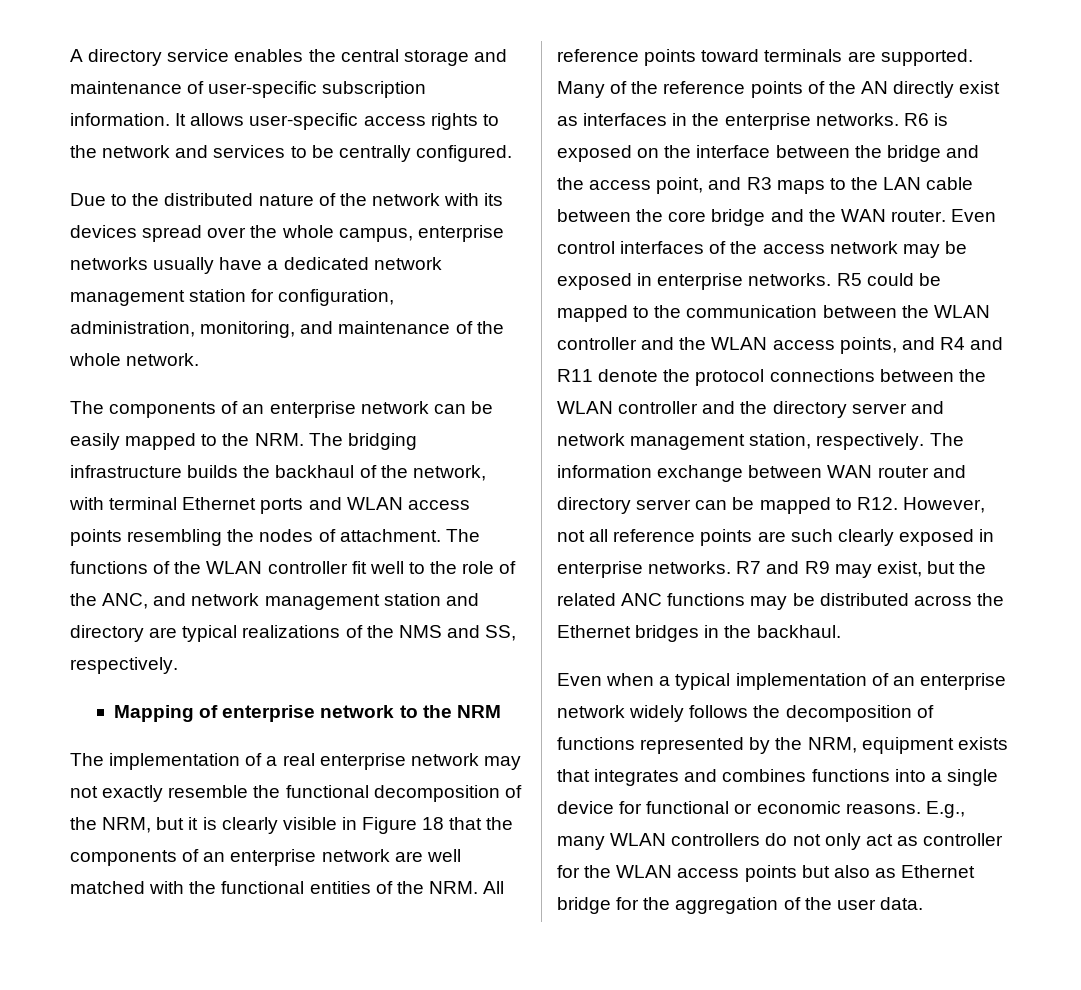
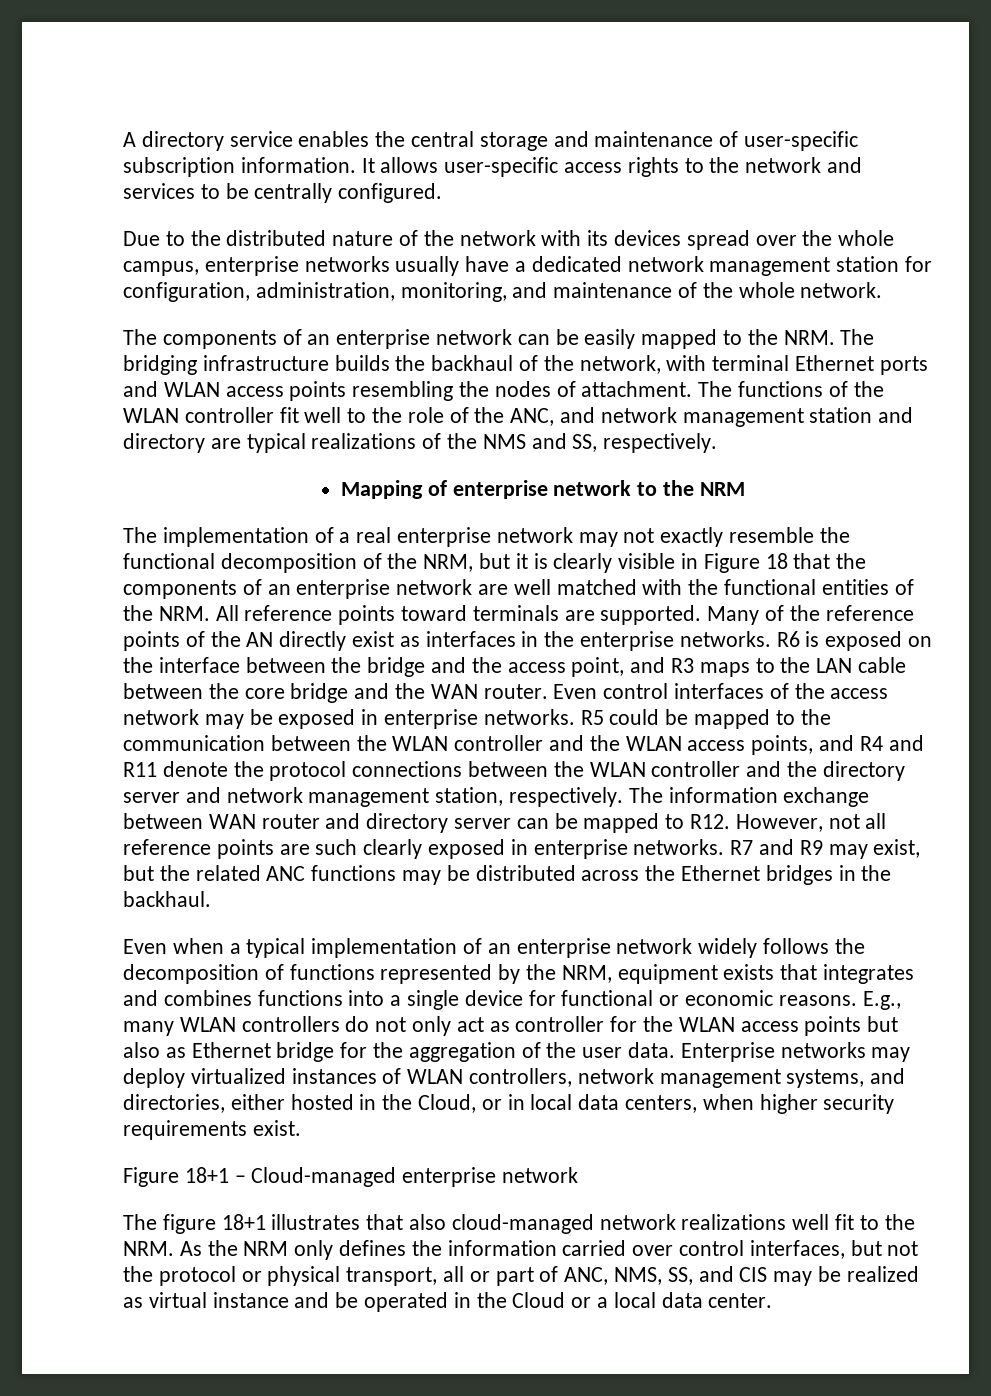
(923, 903) none -> [680,1042,911,1062] [123,1068,906,1088] [123,1094,895,1114] [123,1120,301,1140] [123,1167,579,1187] [123,1214,915,1234] [123,1240,919,1260] [123,1266,919,1286] [123,1292,773,1312] Enterprise networks may deploy virtualized instances of WLAN controllers, network management systems, and directories, either hosted in the Cloud, or in local data centers, when higher security requirements exist. // Figure 18+1 – Cloud-managed enterprise network // The figure 18+1 illustrates that also cloud-managed network realizations well fit to the NRM. As the NRM only defines the information carried over control interfaces, but not the protocol or physical transport, all or part of ANC, NMS, SS, and CIS may be realized as virtual instance and be operated in the Cloud or a local data center.

